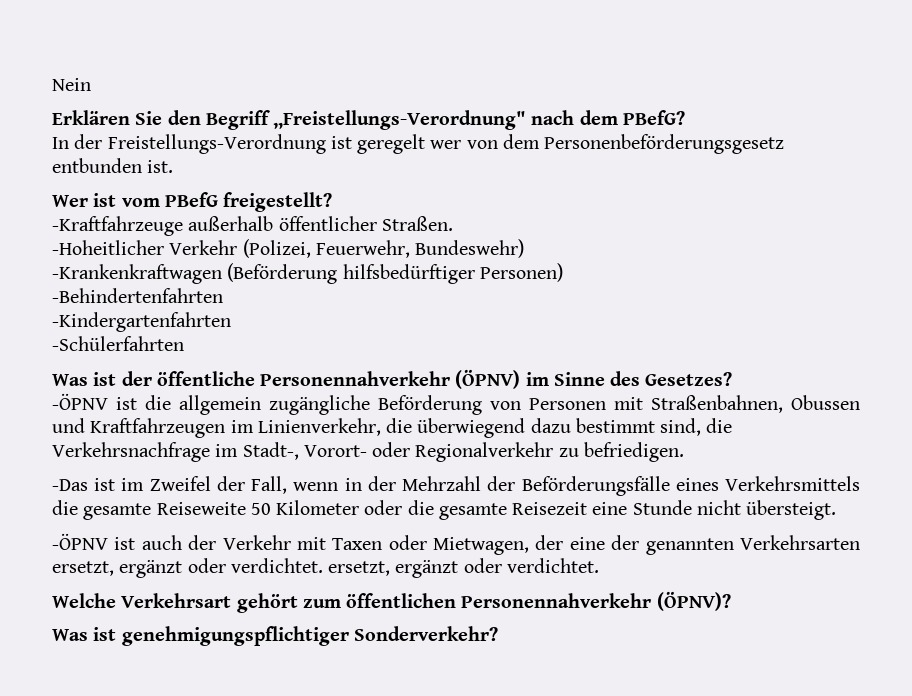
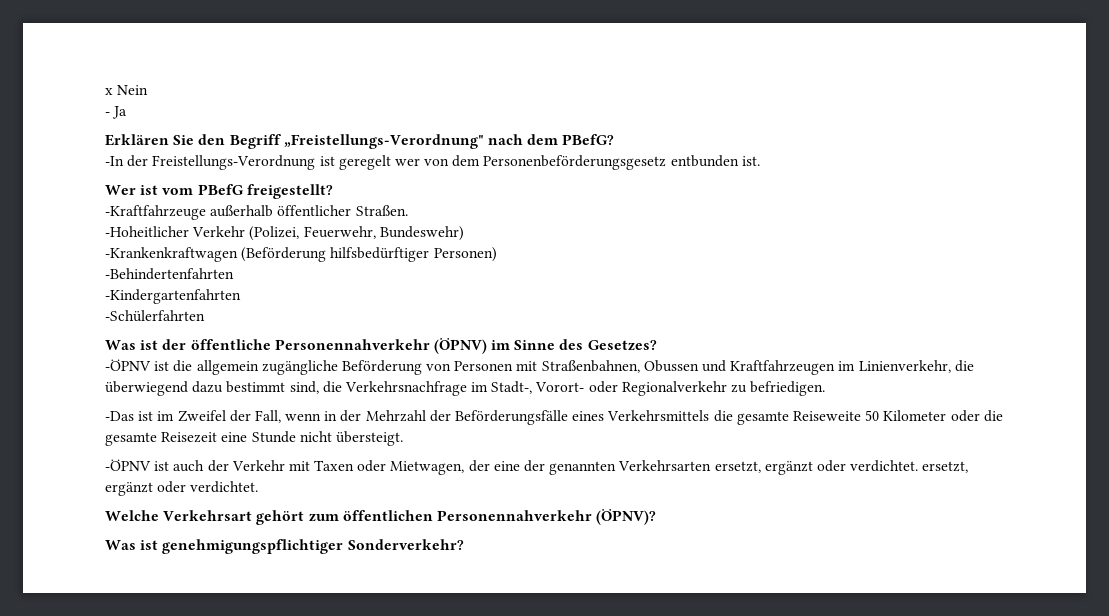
(52, 84) none -> [105,88,113,95] x
(91, 84) none -> [105,106,128,119] // - Ja
[52,137,69,149] In -> [105,156,124,166] -In

